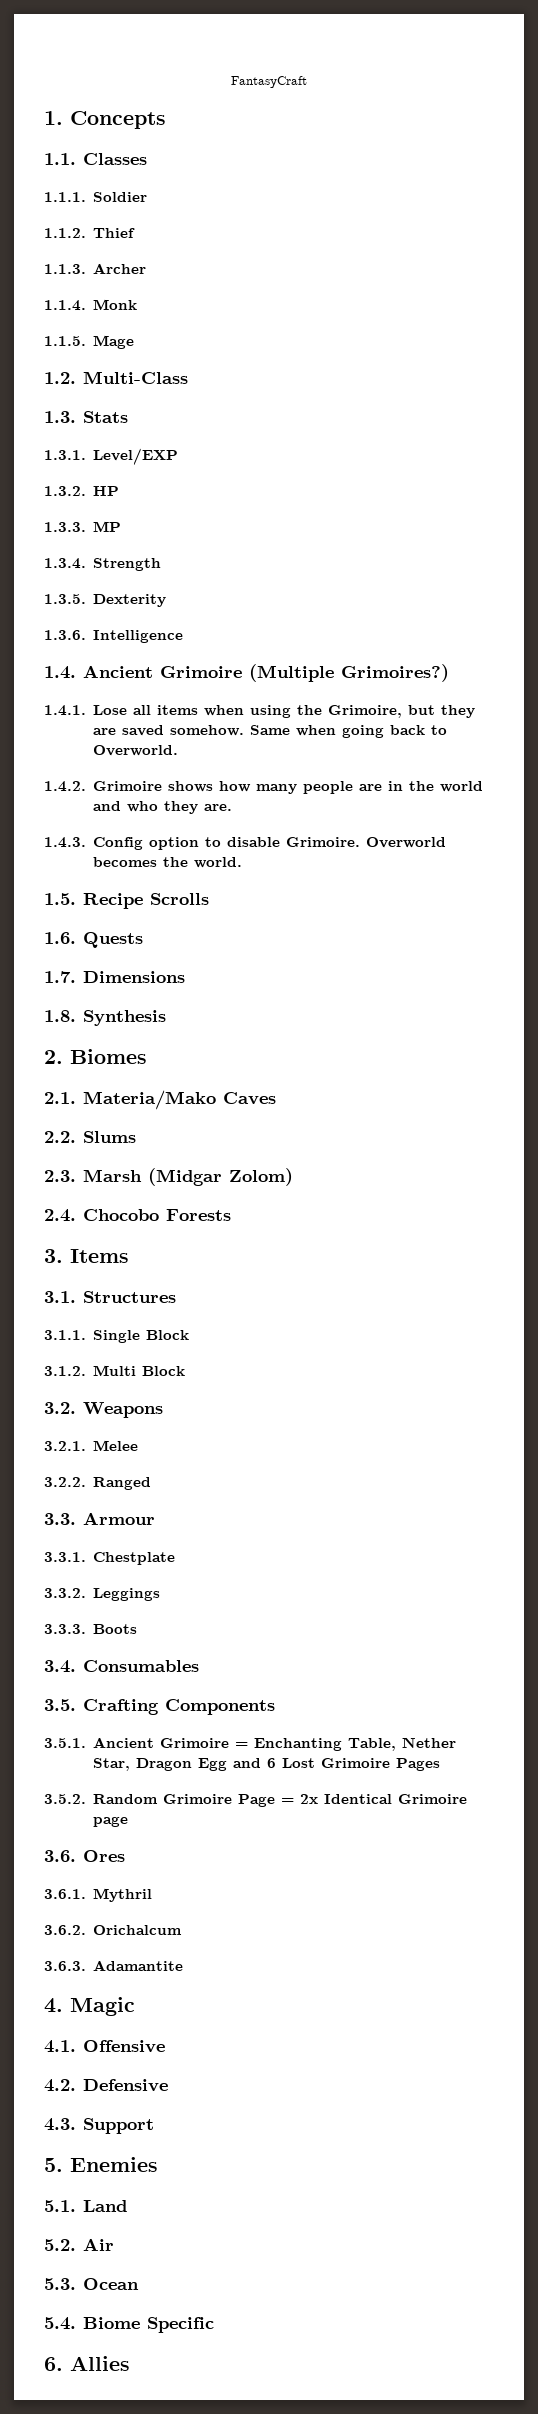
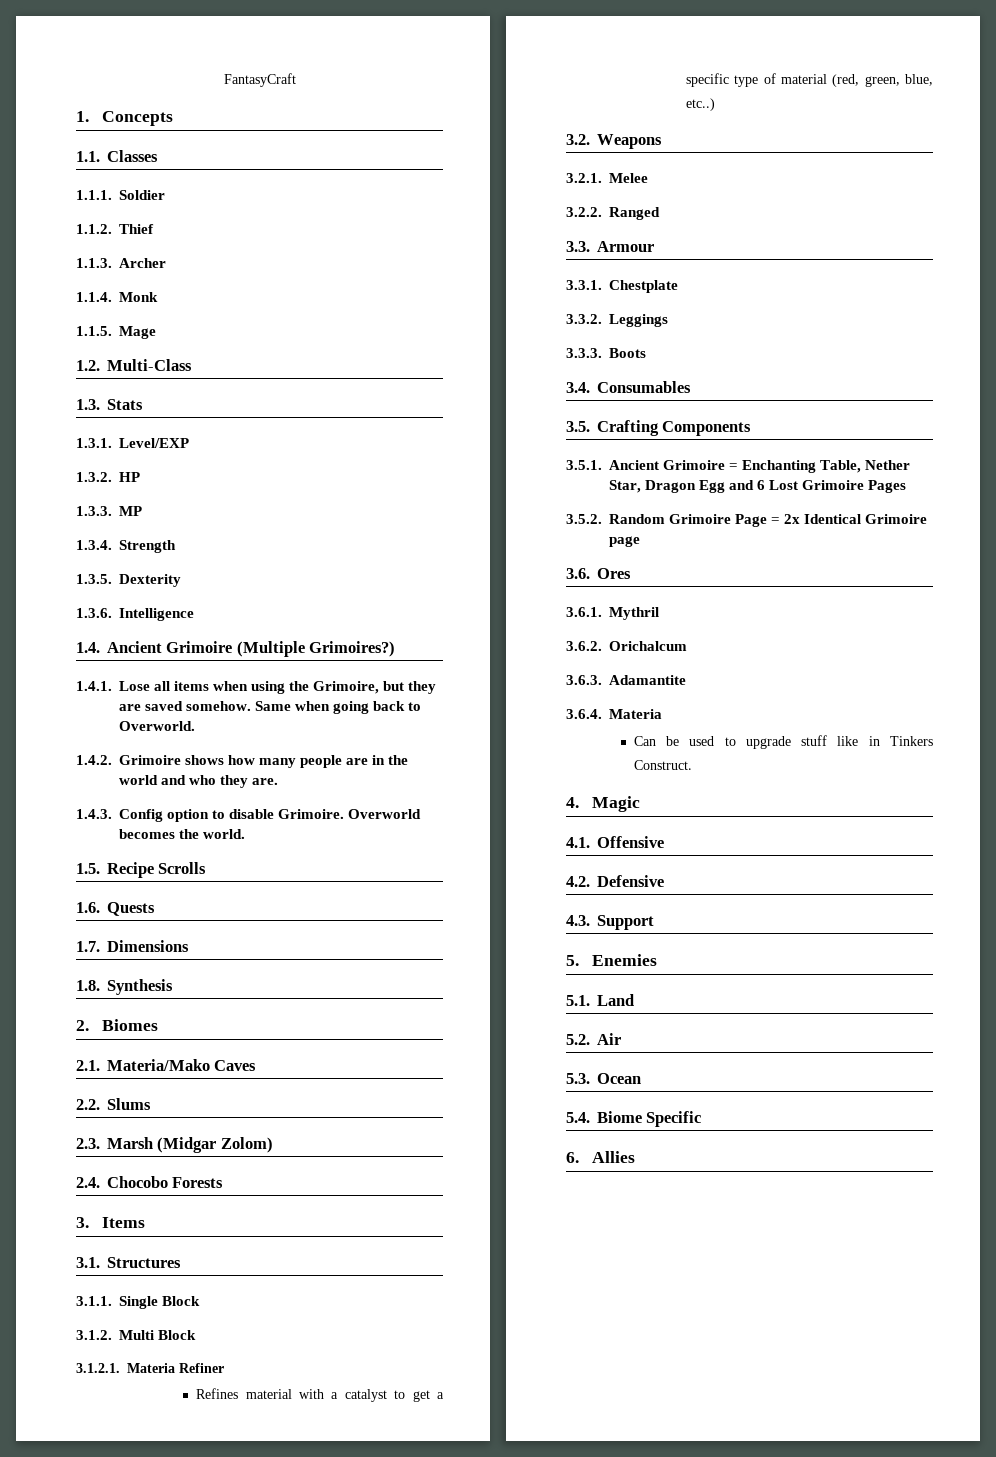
(185, 1371) none -> [76,1363,224,1373] [196,1388,444,1402] [686,73,933,87] [686,98,716,111] // 3.1.2.1. Materia Refiner // Refines material with a catalyst to get a specific type of material (red, green, blue, etc..)
(183, 1965) none -> [566,709,662,719] [633,735,933,749] [633,760,692,770] // 3.6.4. Materia // Can be used to upgrade stuff like in Tinkers Construct.

